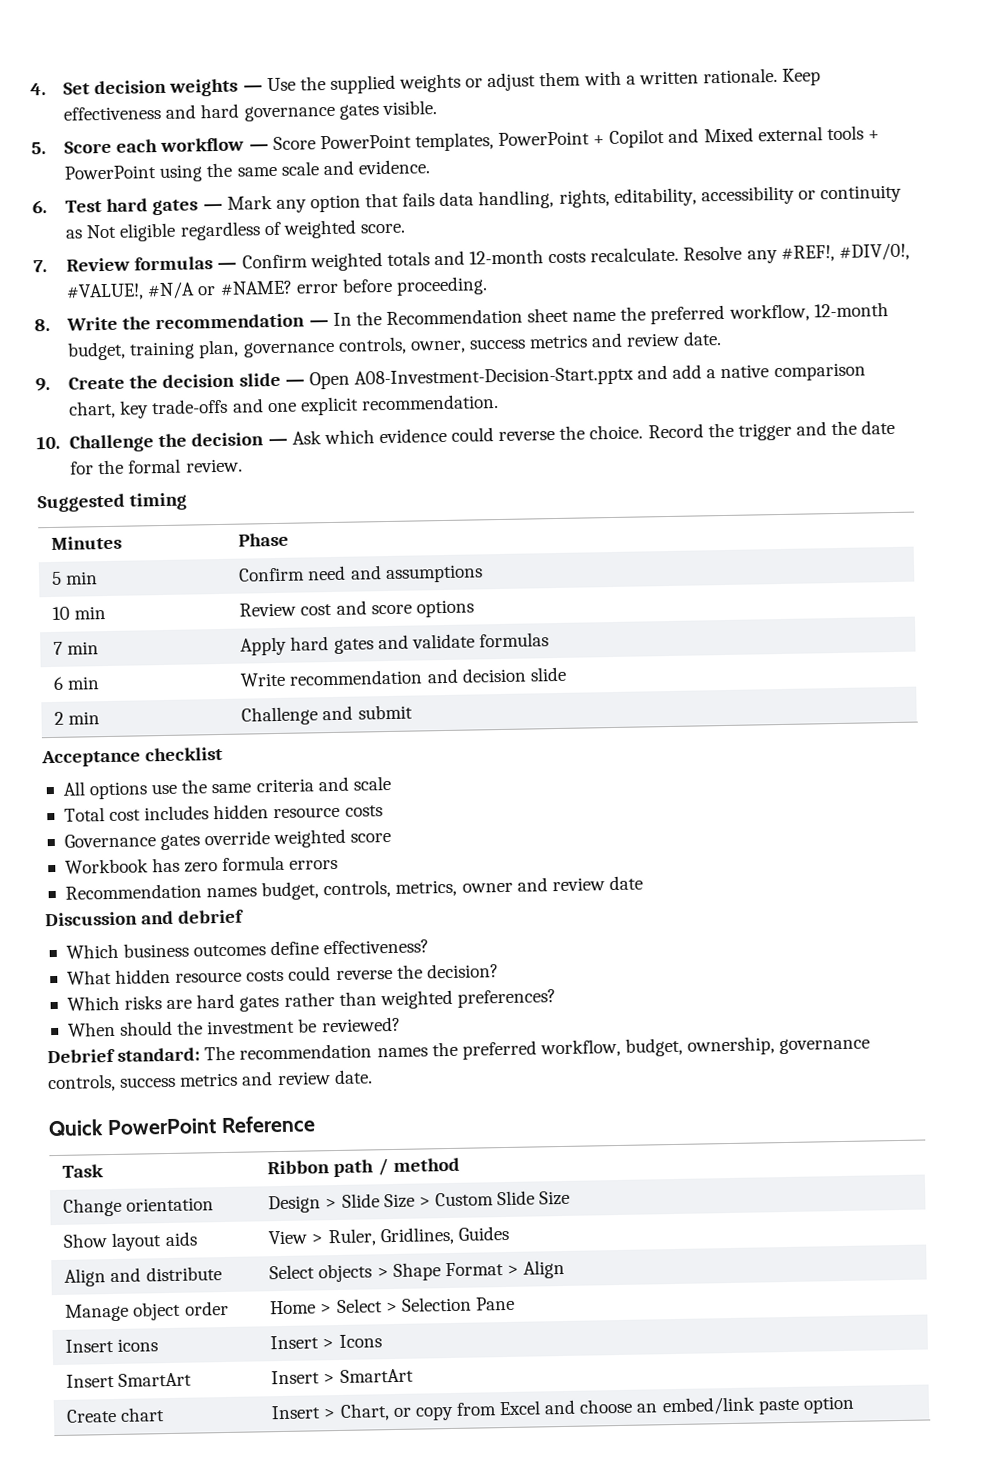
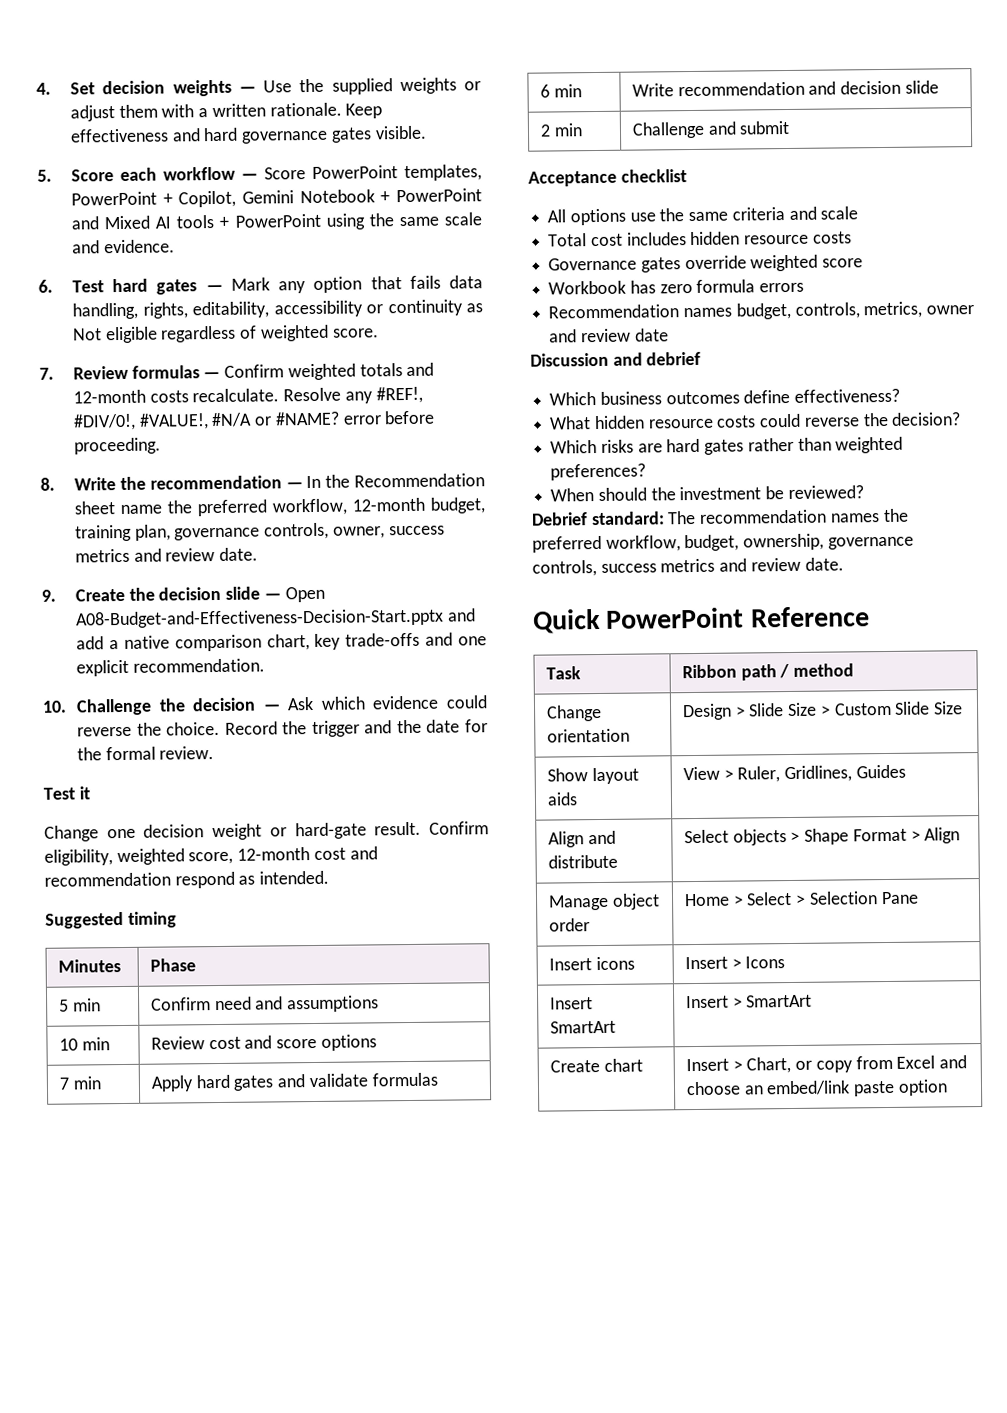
[609,128,666,148] Copilot -> [178,188,482,208] Copilot, Gemini Notebook + PowerPoint
[757,126,823,142] external -> [155,216,172,229] AI
[353,366,634,389] A08-Investment-Decision-Start.pptx -> [75,608,445,629] A08-Budget-and-Effectiveness-Decision-Start.pptx
(243, 465) none -> [43,786,90,800] [44,821,490,842] [44,846,378,866] [44,870,330,889] // Test it // Change one decision weight or hard-gate result. Confirm eligibility, weighted score, 12-month cost and recommendation respond as intended.

